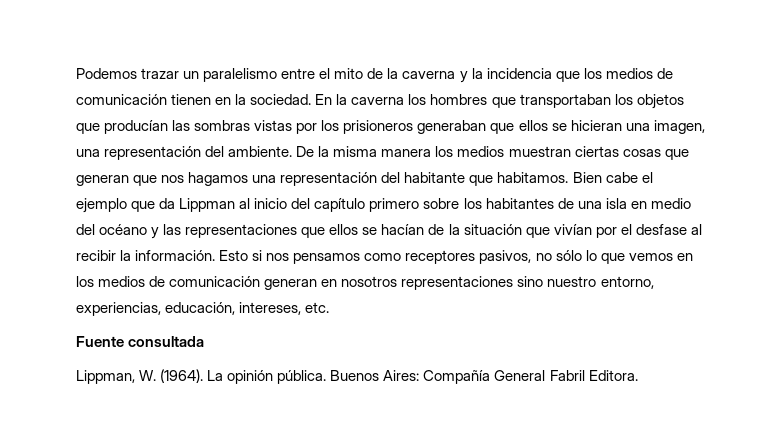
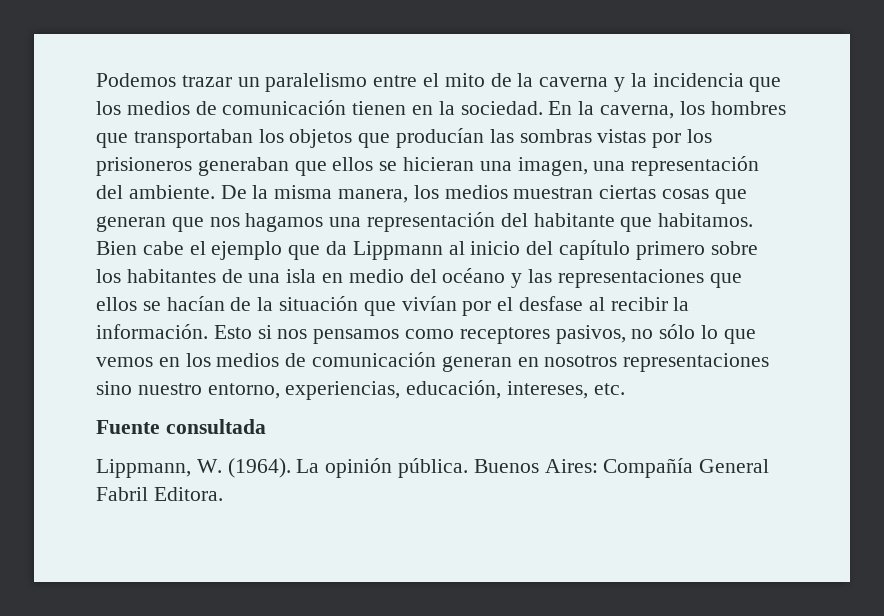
[351,97,405,105] caverna -> [600,105,675,119] caverna,
[381,149,432,157] manera -> [338,189,409,203] manera,
[179,198,236,212] Lippman -> [352,241,443,260] Lippmann
[76,370,135,384] Lippman, -> [96,459,191,478] Lippmann,

